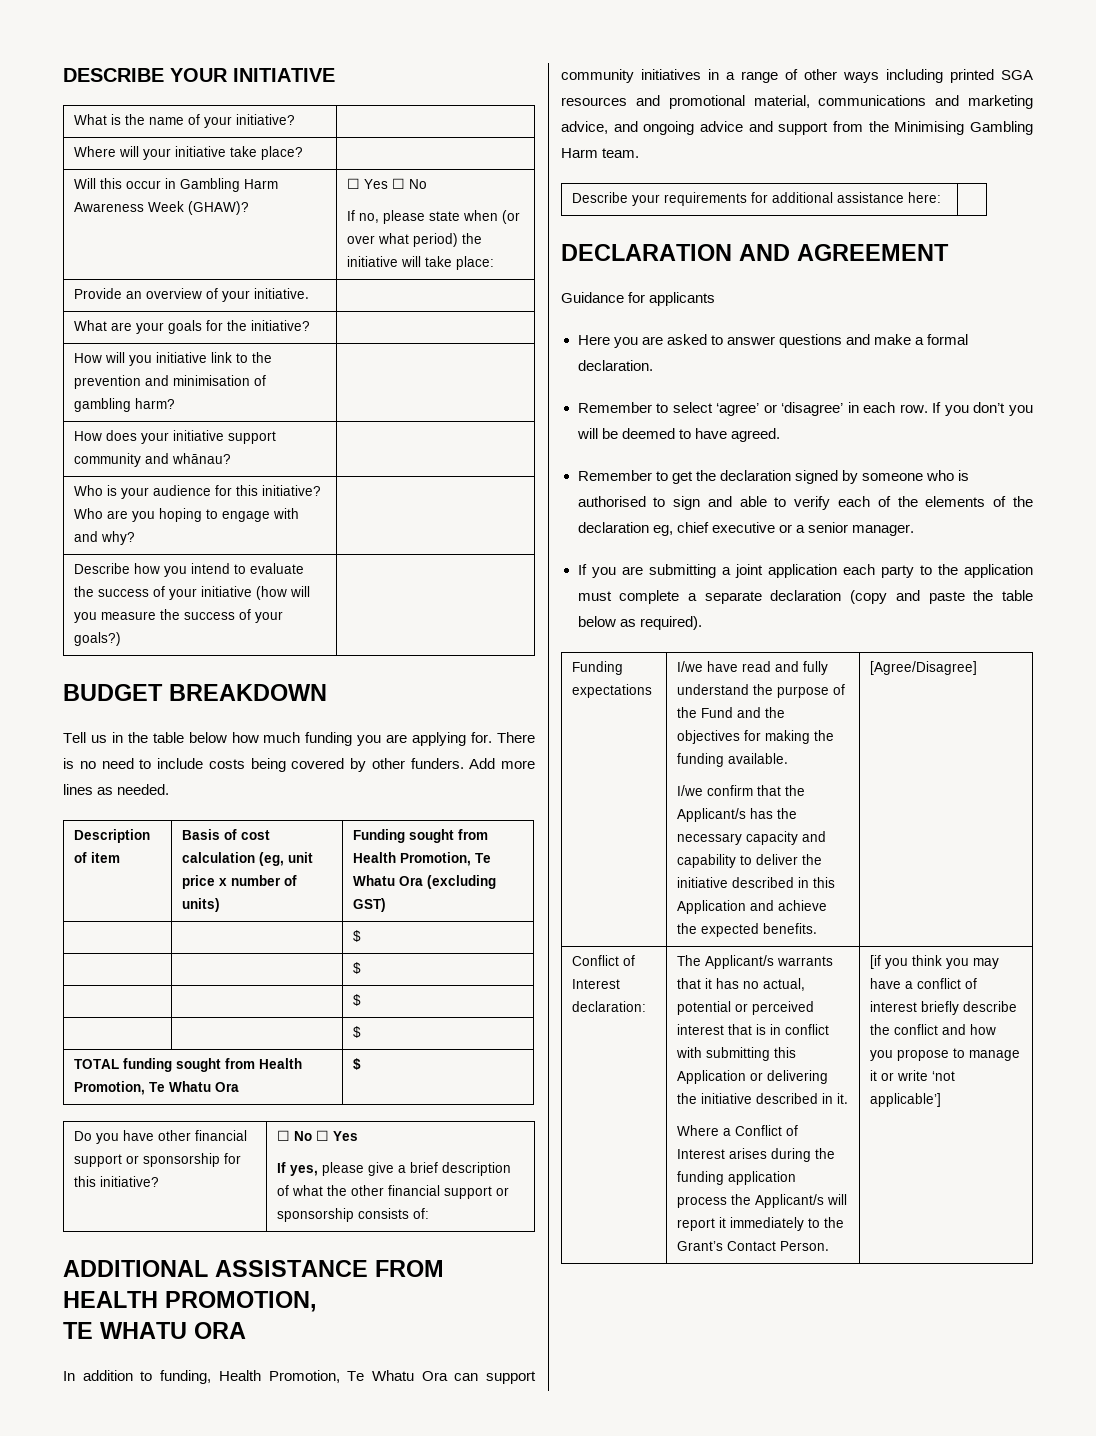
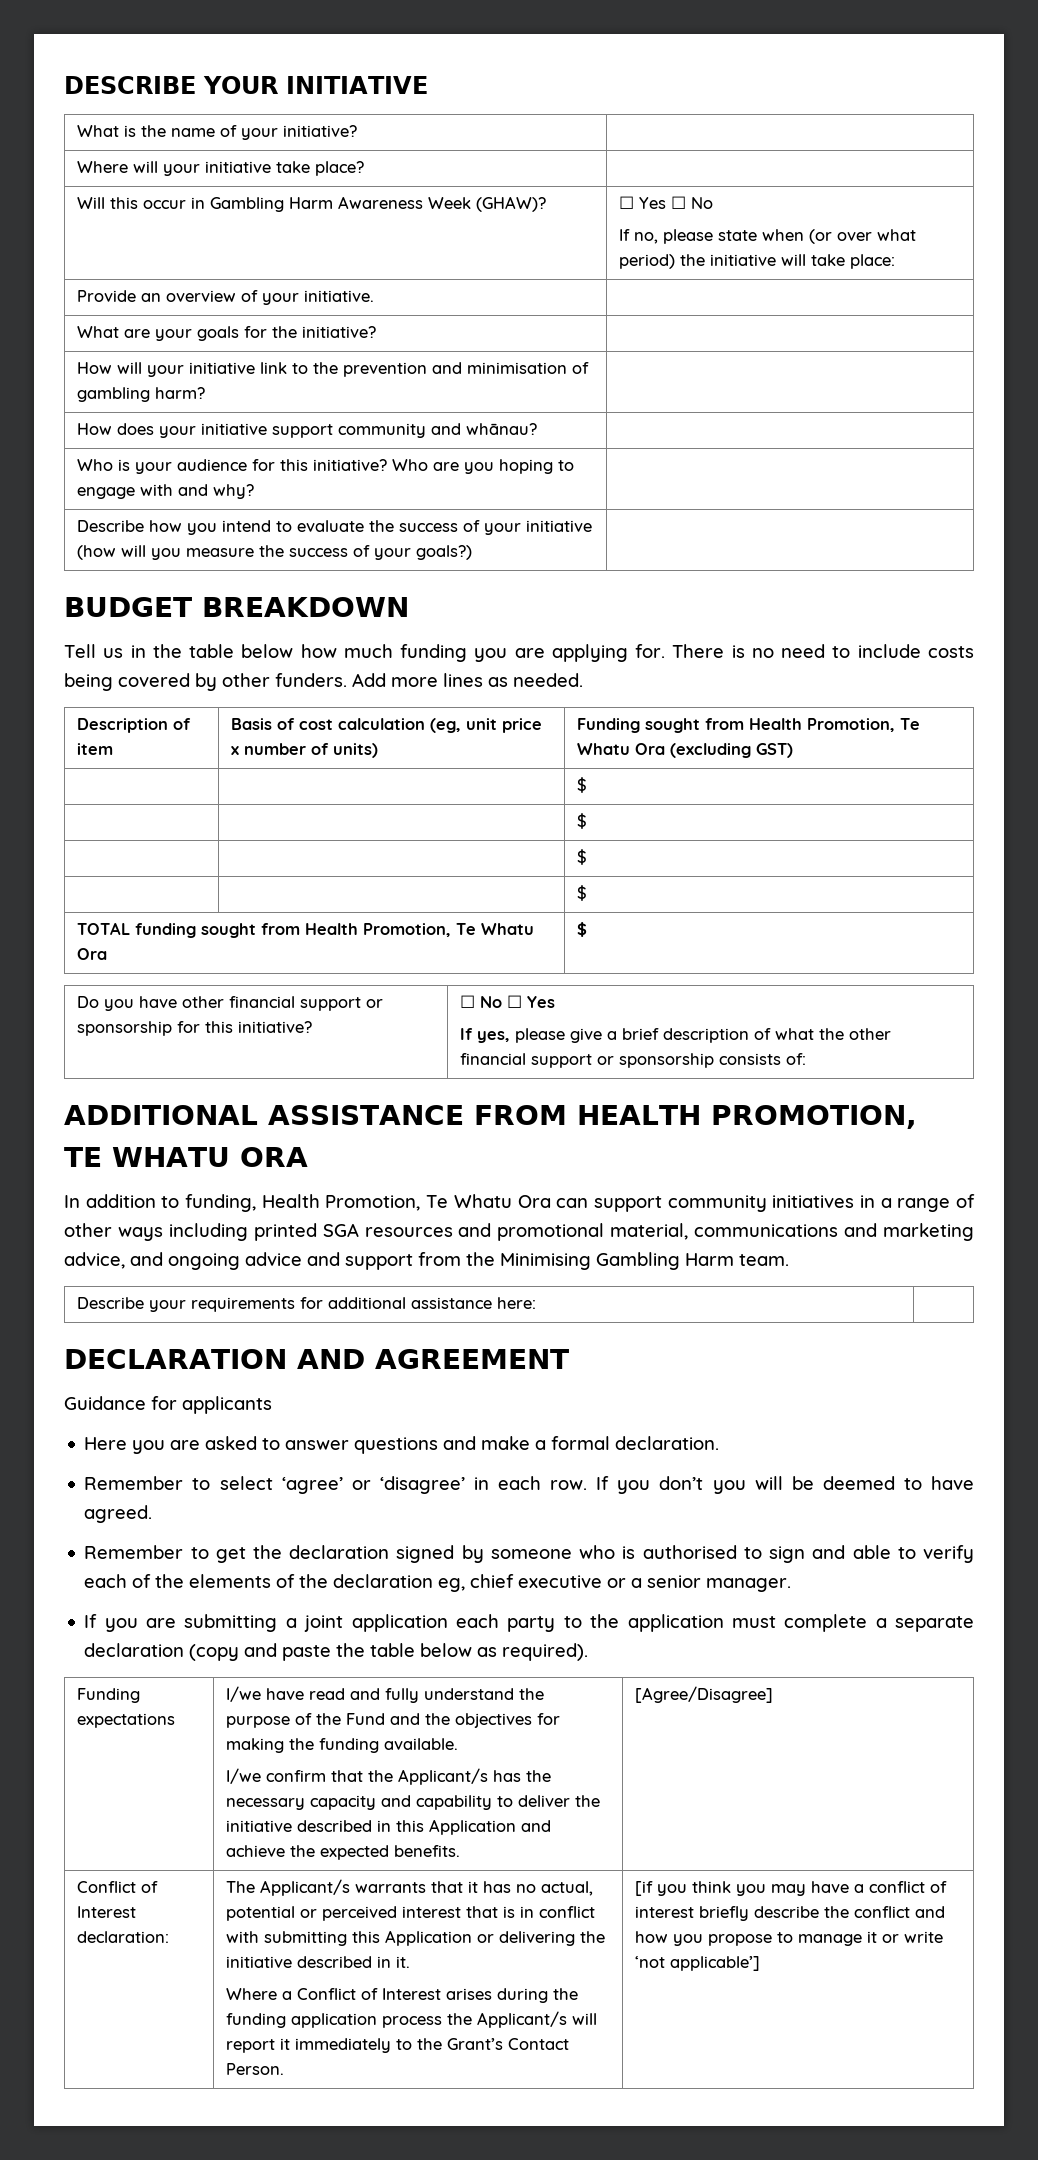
[128,355,152,366] you -> [146,365,184,377] your

